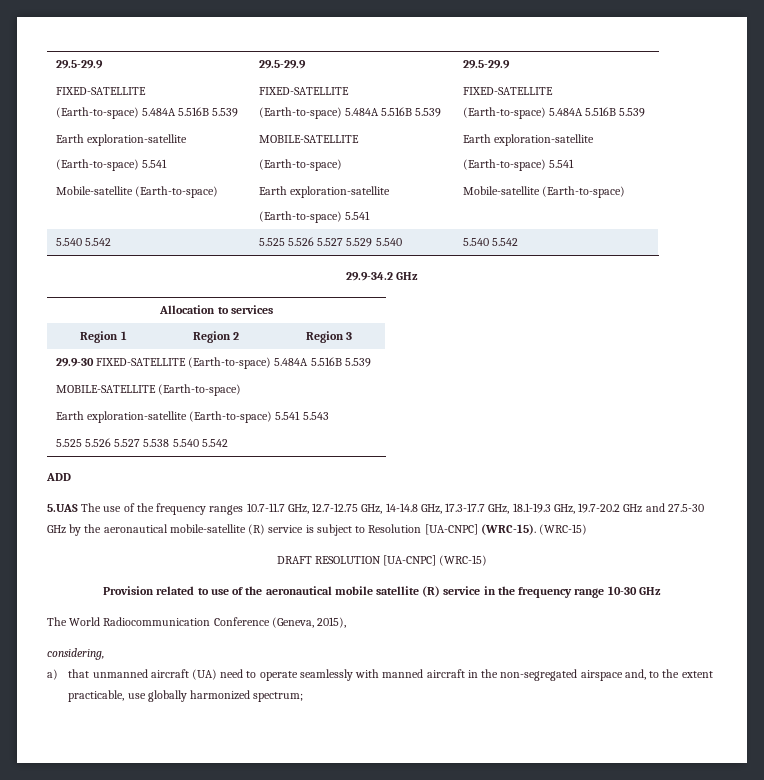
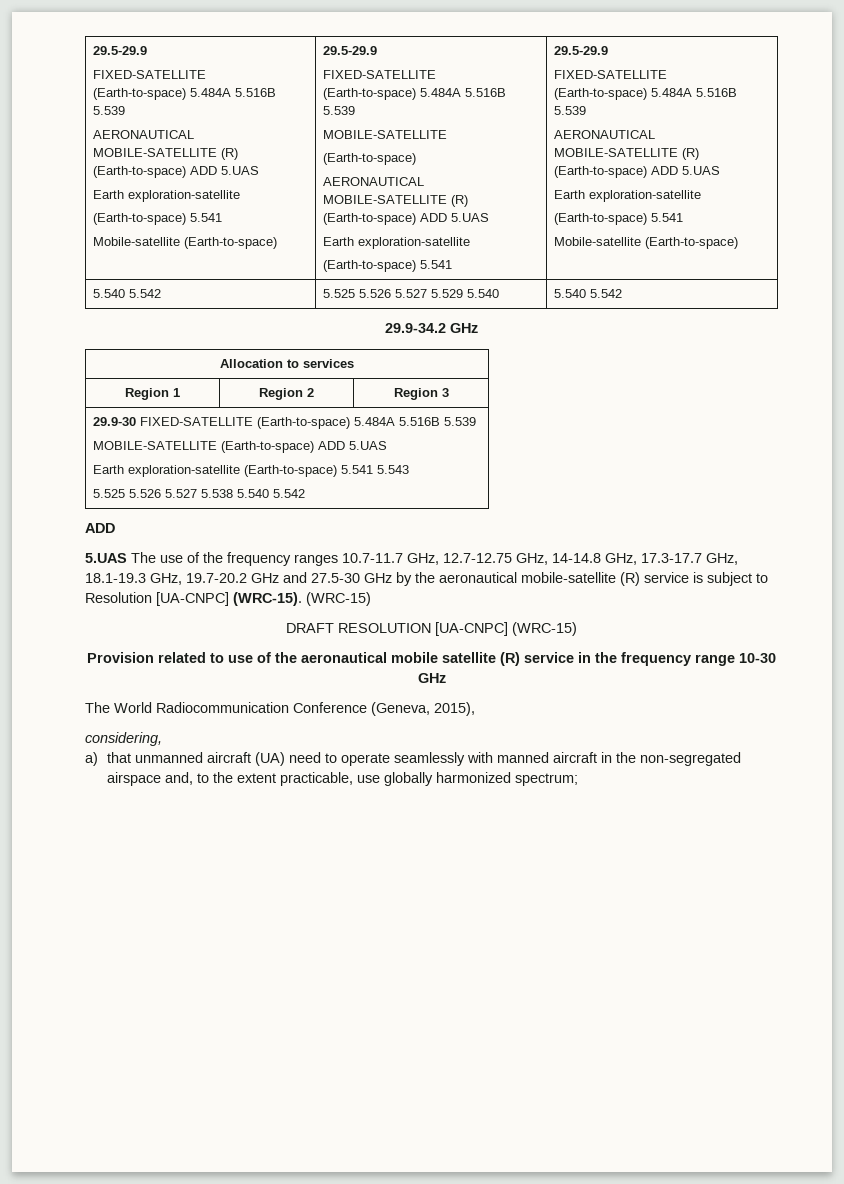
[55,60,103,69] [55,87,146,95] [55,107,239,119] 29.5-29.9 // FIXED-SATELLITE // (Earth-to-space) 5.484A 5.516B 5.539 -> [93,46,148,55] [93,70,207,79] [93,88,277,100] [93,106,126,115] [93,130,195,139] [93,148,239,160] [93,166,260,178] 29.5-29.9 // FIXED-SATELLITE // (Earth-to-space) 5.484A 5.516B 5.539 // AERONAUTICAL MOBILE-SATELLITE (R) (Earth-to-space) ADD 5.UAS
(342, 165) none -> [323,177,425,186] [323,195,469,207] [323,213,490,225] // AERONAUTICAL MOBILE-SATELLITE (R) (Earth-to-space) ADD 5.UAS
(646, 112) none -> [554,130,656,139] [554,148,700,160] [554,166,721,178] // AERONAUTICAL MOBILE-SATELLITE (R) (Earth-to-space) ADD 5.UAS
(241, 390) none -> [318,441,388,450] ADD 5.UAS

